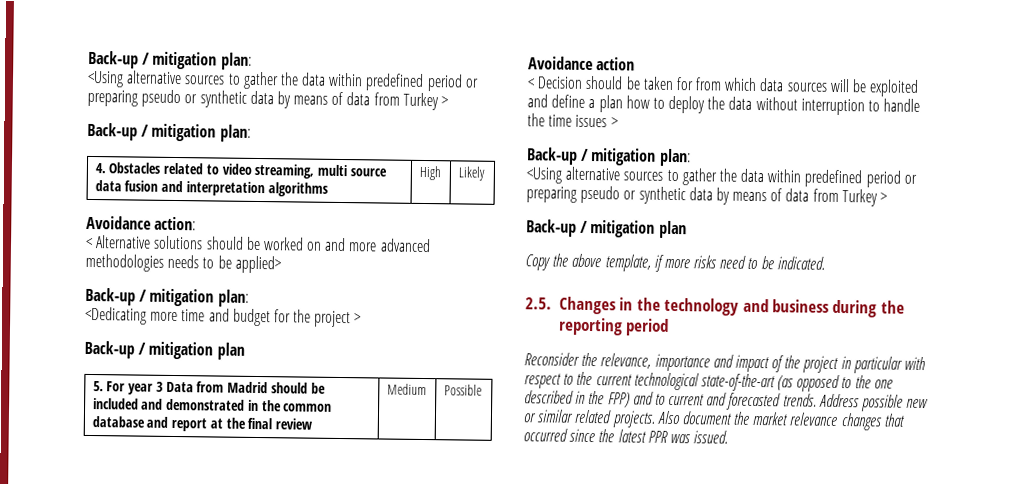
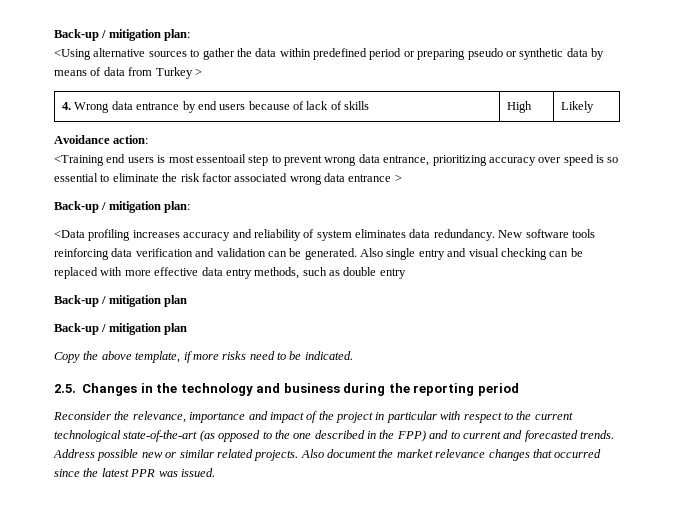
[87,122,251,142] [94,162,387,179] [94,180,328,197] [418,165,441,181] [457,166,485,181] [86,215,197,231] [85,235,431,253] [85,253,281,274] [85,287,249,307] [85,306,362,328] [84,340,245,360] [92,381,326,395] [92,398,333,412] [91,416,313,432] [386,383,427,396] [443,384,482,396] [528,56,636,71] [527,75,920,97] [527,94,921,116] [527,113,618,128] [527,147,691,167] [526,166,917,188] [526,185,888,207] // Back-up / mitigation plan: // 4. Obstacles related to video streaming, multi source data fusion and interpretation algorithms | High | Likely // Avoidance action: // < Alternative solutions should be worked on and more advanced methodologies needs to be applied> // Back-up / mitigation plan: // <Dedicating more time and budget for the project > // Back-up / mitigation plan // 5. For year 3 Data from Madrid should be included and demonstrated in the common database and report at the final review | Medium | Possible // Avoidance action // < Decision should be taken for from which data sources will be exploited and define a plan how to deploy the data without interruption to handle the time issues > // Back-up / mitigation plan: // <Using alternative sources to gather the data within predefined period or preparing pseudo or synthetic data by means of data from Turkey > -> [62,101,370,113] [507,101,533,113] [561,101,595,113] [54,135,149,144] [54,154,619,166] [54,173,402,185] [54,201,191,213] [54,229,595,241] [54,248,583,260] [54,267,406,279] [54,295,188,307] // 4. Wrong data entrance by end users because of lack of skills | High | Likely // Avoidance action: // <Training end users is most essentoail step to prevent wrong data entrance, prioritizing accuracy over speed is so essential to eliminate the risk factor associated wrong data entrance > // Back-up / mitigation plan: // <Data profiling increases accuracy and reliability of system eliminates data redundancy. New software tools reinforcing data verification and validation can be generated. Also single entry and visual checking can be replaced with more effective data entry methods, such as double entry // Back-up / mitigation plan

